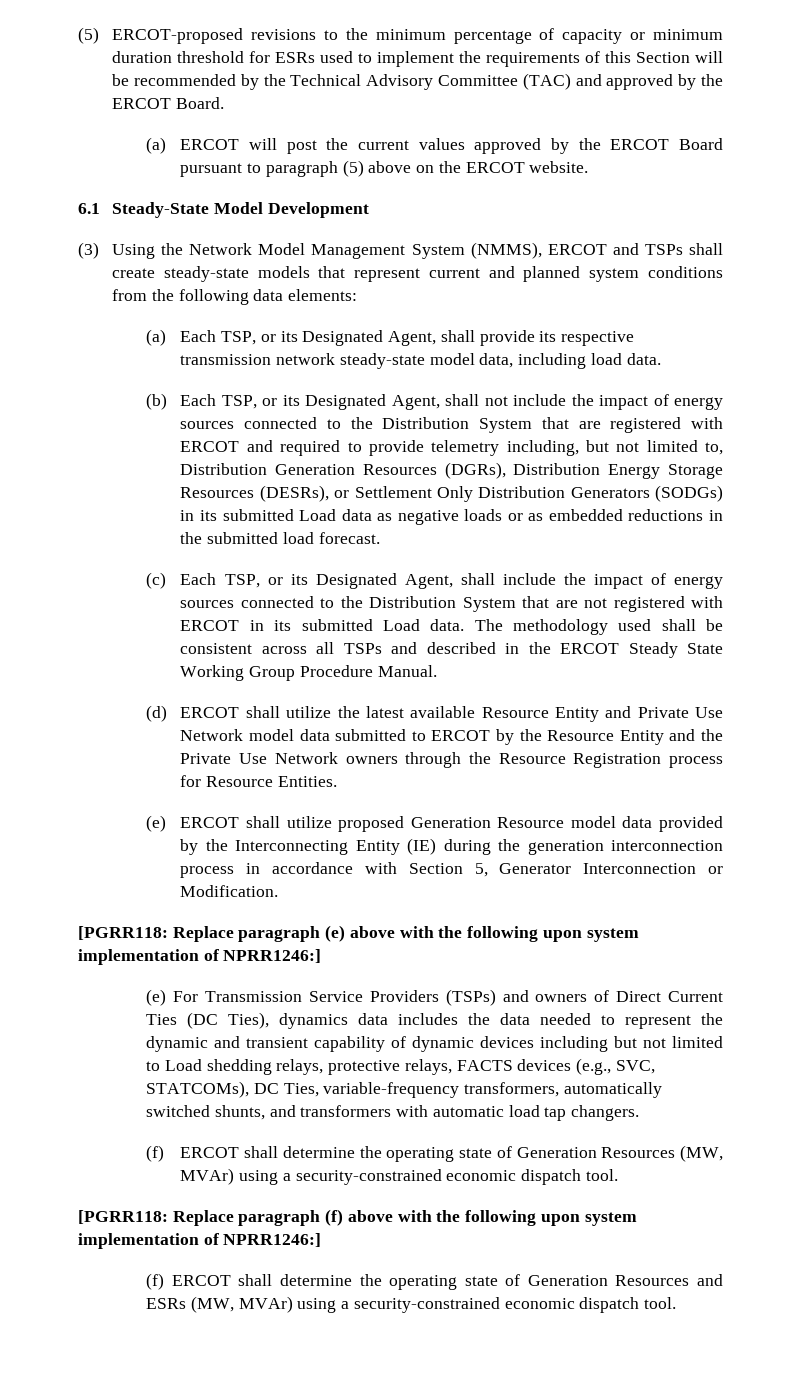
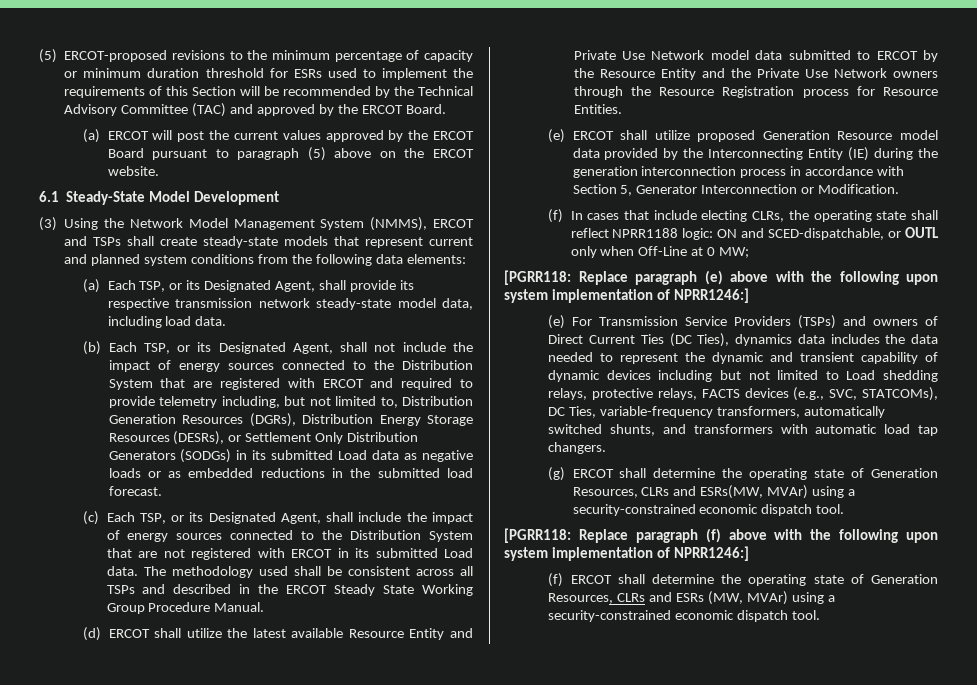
(279, 891) none -> [548,209,939,223] [570,227,939,240] [570,246,750,258] // (f) In cases that include electing CLRs, the operating state shall reflect NPRR1188 logic: ON and SCED-dispatchable, or OUTL only when Off-Line at 0 MW;
[146,1145,723,1162] (f) ERCOT shall determine the operating state of Generation Resources (MW, -> [548,467,938,481] [572,485,764,499] (g) ERCOT shall determine the operating state of Generation Resources, CLRs and ESRs(MW,
[615,1275,690,1286] Resources -> [548,593,646,604] Resources, CLRs

